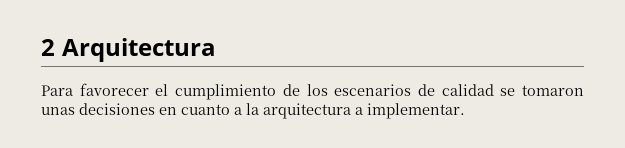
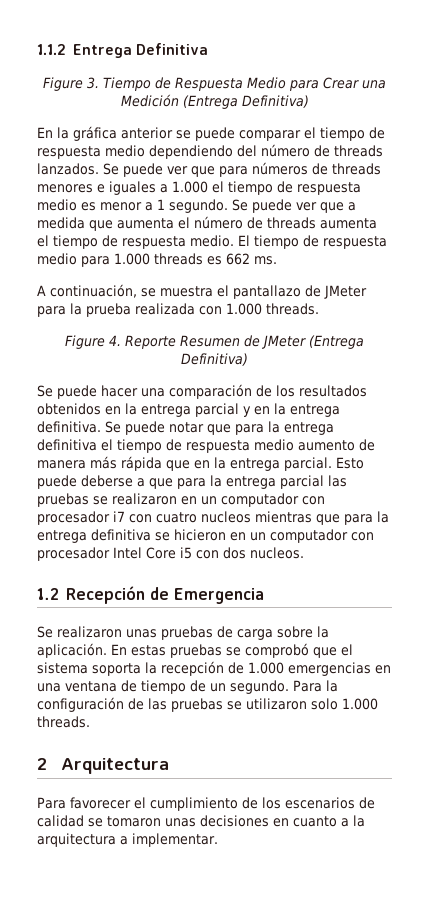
(41, 47) none -> [37,43,208,58] [43,77,386,91] [120,94,309,109] [37,126,385,141] [37,144,383,159] [37,162,381,177] [37,181,361,195] [37,199,356,213] [37,216,377,231] [37,235,387,249] [37,253,277,267] [37,284,367,299] [37,303,319,317] [65,335,364,349] [181,353,248,366] [37,384,367,399] [37,403,340,417] [37,421,334,435] [37,439,375,453] [37,456,364,471] [37,475,347,489] [37,493,325,507] [37,511,389,525] [37,529,374,543] [37,547,304,561] [37,586,264,604] [37,626,329,640] [37,643,353,658] [37,661,391,676] [37,680,338,694] [37,697,378,712] [37,716,90,728] 1.1.2 Entrega Definitiva // Figure 3. Tiempo de Respuesta Medio para Crear una Medición (Entrega Definitiva) // En la gráfica anterior se puede comparar el tiempo de respuesta medio dependiendo del número de threads lanzados. Se puede ver que para números de threads menores e iguales a 1.000 el tiempo de respuesta medio es menor a 1 segundo. Se puede ver que a medida que aumenta el número de threads aumenta el tiempo de respuesta medio. El tiempo de respuesta medio para 1.000 threads es 662 ms. // A continuación, se muestra el pantallazo de JMeter para la prueba realizada con 1.000 threads. // Figure 4. Reporte Resumen de JMeter (Entrega Definitiva) // Se puede hacer una comparación de los resultados obtenidos en la entrega parcial y en la entrega definitiva. Se puede notar que para la entrega definitiva el tiempo de respuesta medio aumento de manera más rápida que en la entrega parcial. Esto puede deberse a que para la entrega parcial las pruebas se realizaron en un computador con procesador i7 con cuatro nucleos mientras que para la entrega definitiva se hicieron en un computador con procesador Intel Core i5 con dos nucleos. // 1.2 Recepción de Emergencia // Se realizaron unas pruebas de carga sobre la aplicación. En estas pruebas se comprobó que el sistema soporta la recepción de 1.000 emergencias en una ventana de tiempo de un segundo. Para la configuración de las pruebas se utilizaron solo 1.000 threads. //

